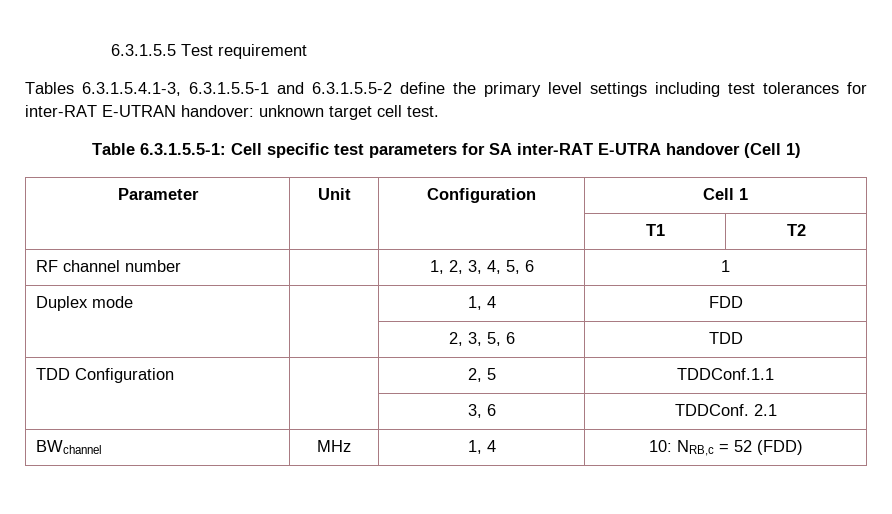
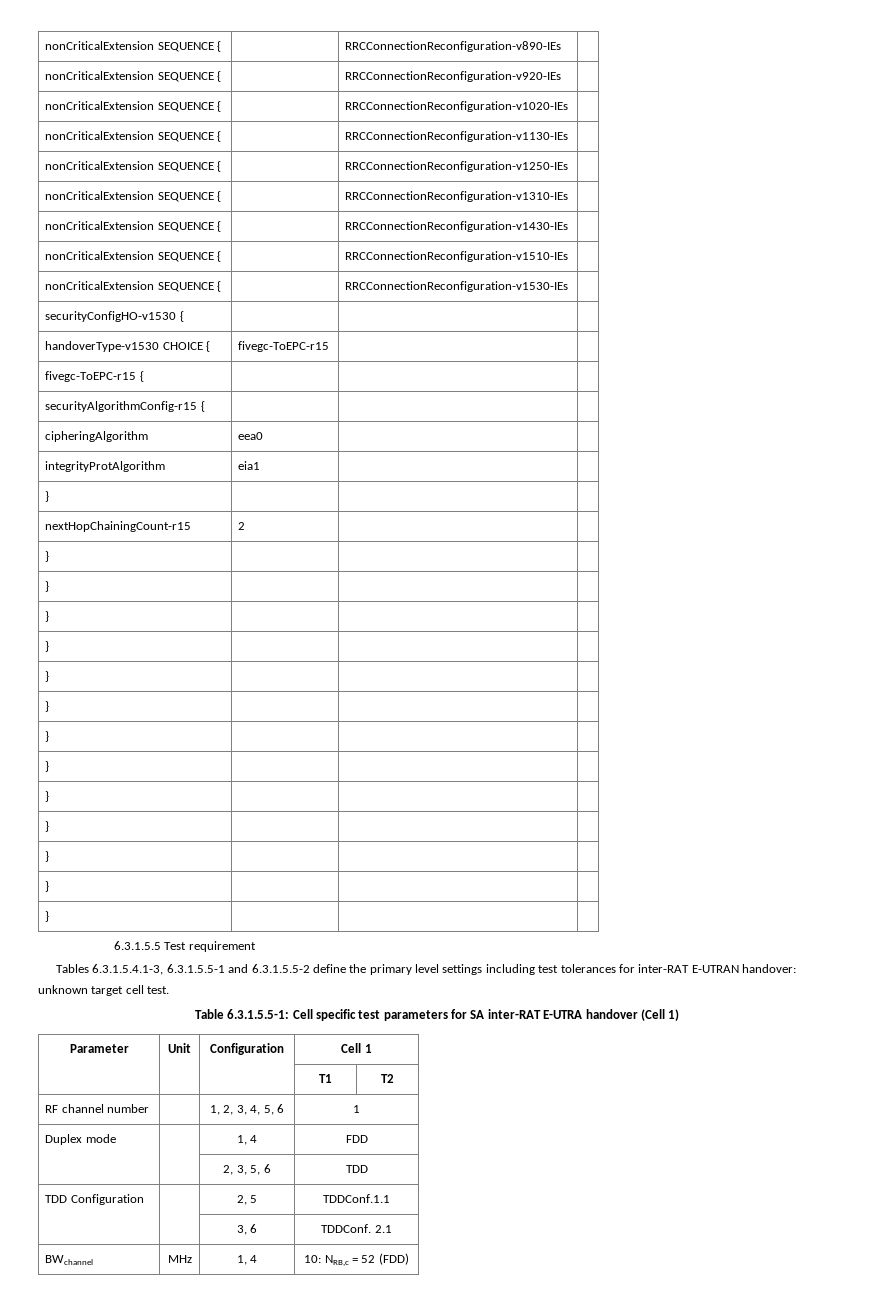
(111, 50) none -> [45,41,222,52] [345,41,562,52] [45,71,222,82] [345,71,562,82] [45,101,222,112] [345,101,569,112] [45,131,222,142] [345,131,569,142] [45,161,222,172] [345,161,569,172] [45,191,222,202] [345,191,569,202] [45,221,222,232] [345,221,569,232] [45,251,222,262] [345,251,569,262] [45,281,222,292] [345,281,569,292] [45,311,184,322] [45,341,211,352] [238,341,330,352] [45,371,144,382] [45,401,205,412] [45,431,149,442] [238,432,264,440] [45,461,166,472] [238,461,261,470] [45,491,50,502] [45,521,192,532] [238,522,246,530] [45,551,50,562] [45,581,50,592] [45,611,50,622] [45,641,50,652] [45,671,50,682] [45,701,50,712] [45,731,50,742] [45,761,50,772] [45,791,50,802] [45,821,50,832] [45,851,50,862] [45,881,50,892] [45,911,50,922] nonCriticalExtension SEQUENCE { | | RRCConnectionReconfiguration-v890-IEs | // nonCriticalExtension SEQUENCE { | | RRCConnectionReconfiguration-v920-IEs | // nonCriticalExtension SEQUENCE { | | RRCConnectionReconfiguration-v1020-IEs | // nonCriticalExtension SEQUENCE { | | RRCConnectionReconfiguration-v1130-IEs | // nonCriticalExtension SEQUENCE { | | RRCConnectionReconfiguration-v1250-IEs | // nonCriticalExtension SEQUENCE { | | RRCConnectionReconfiguration-v1310-IEs | // nonCriticalExtension SEQUENCE { | | RRCConnectionReconfiguration-v1430-IEs | // nonCriticalExtension SEQUENCE { | | RRCConnectionReconfiguration-v1510-IEs | // nonCriticalExtension SEQUENCE { | | RRCConnectionReconfiguration-v1530-IEs | // securityConfigHO-v1530 { | | | // handoverType-v1530 CHOICE { | fivegc-ToEPC-r15 | | // fivegc-ToEPC-r15 { | | | // securityAlgorithmConfig-r15 { | | | // cipheringAlgorithm | eea0 | | // integrityProtAlgorithm | eia1 | | // } | | | // nextHopChainingCount-r15 | 2 | | // } | | | // } | | | // } | | | // } | | | // } | | | // } | | | // } | | | // } | | | // } | | | // } | | | // } | | | // } | | | // } | | | //

